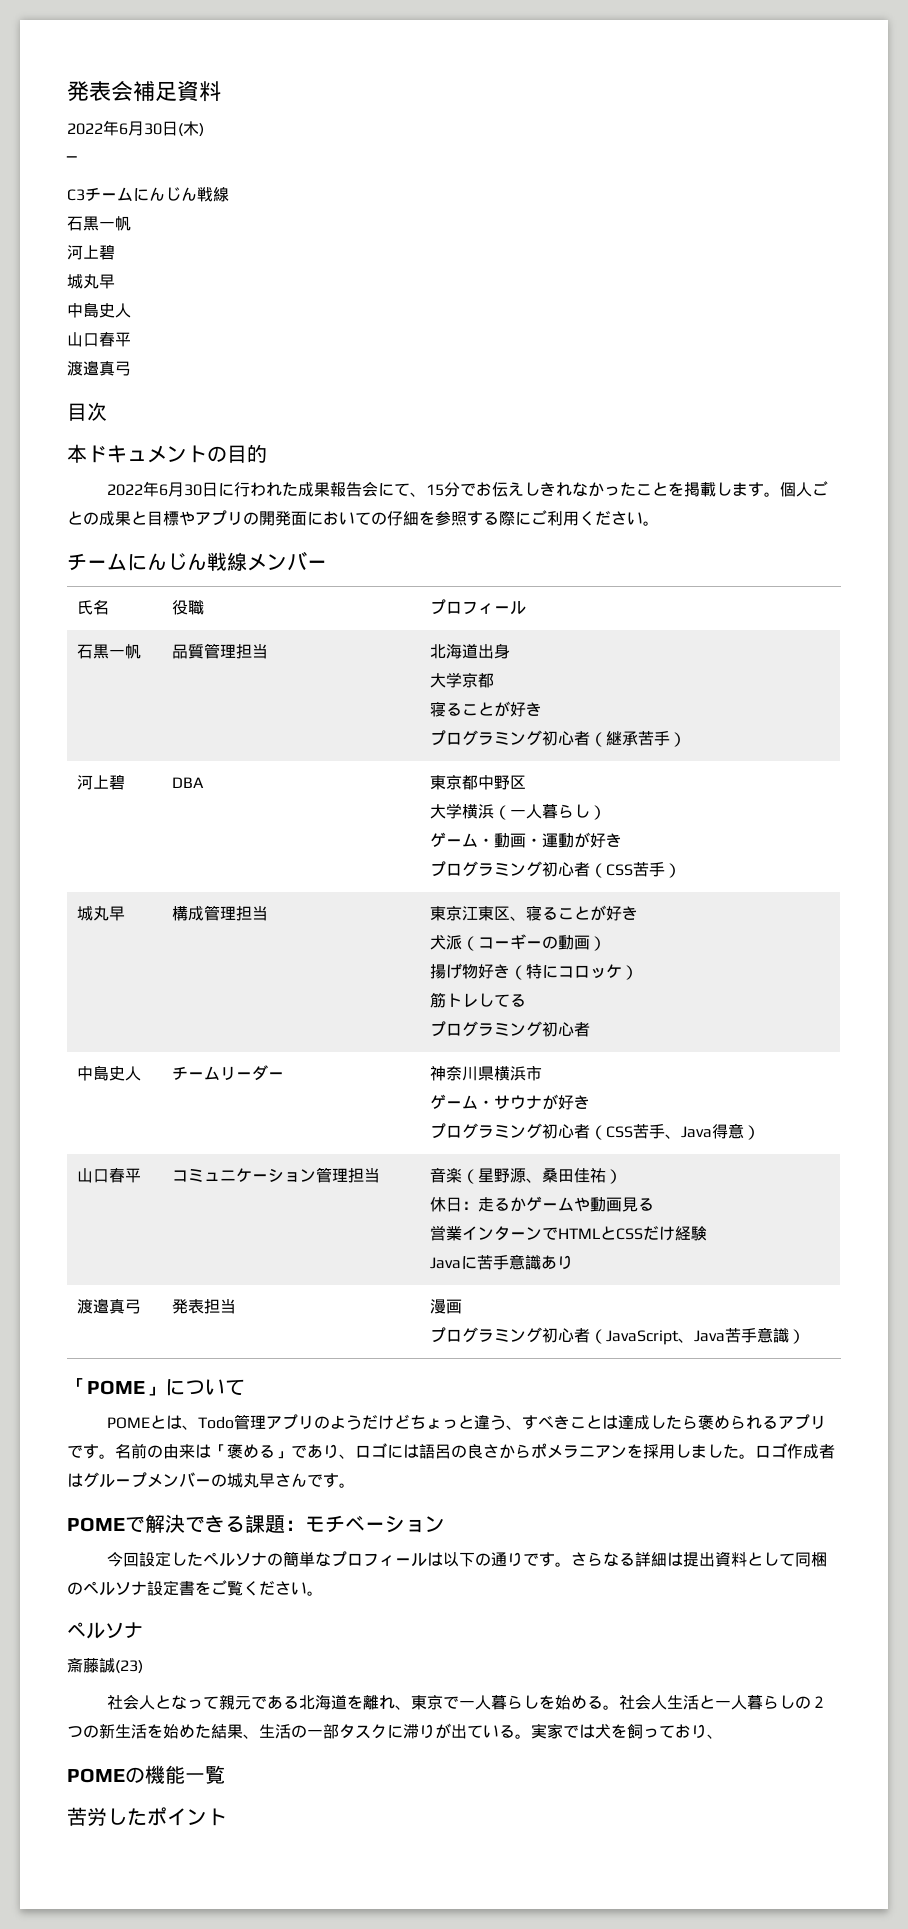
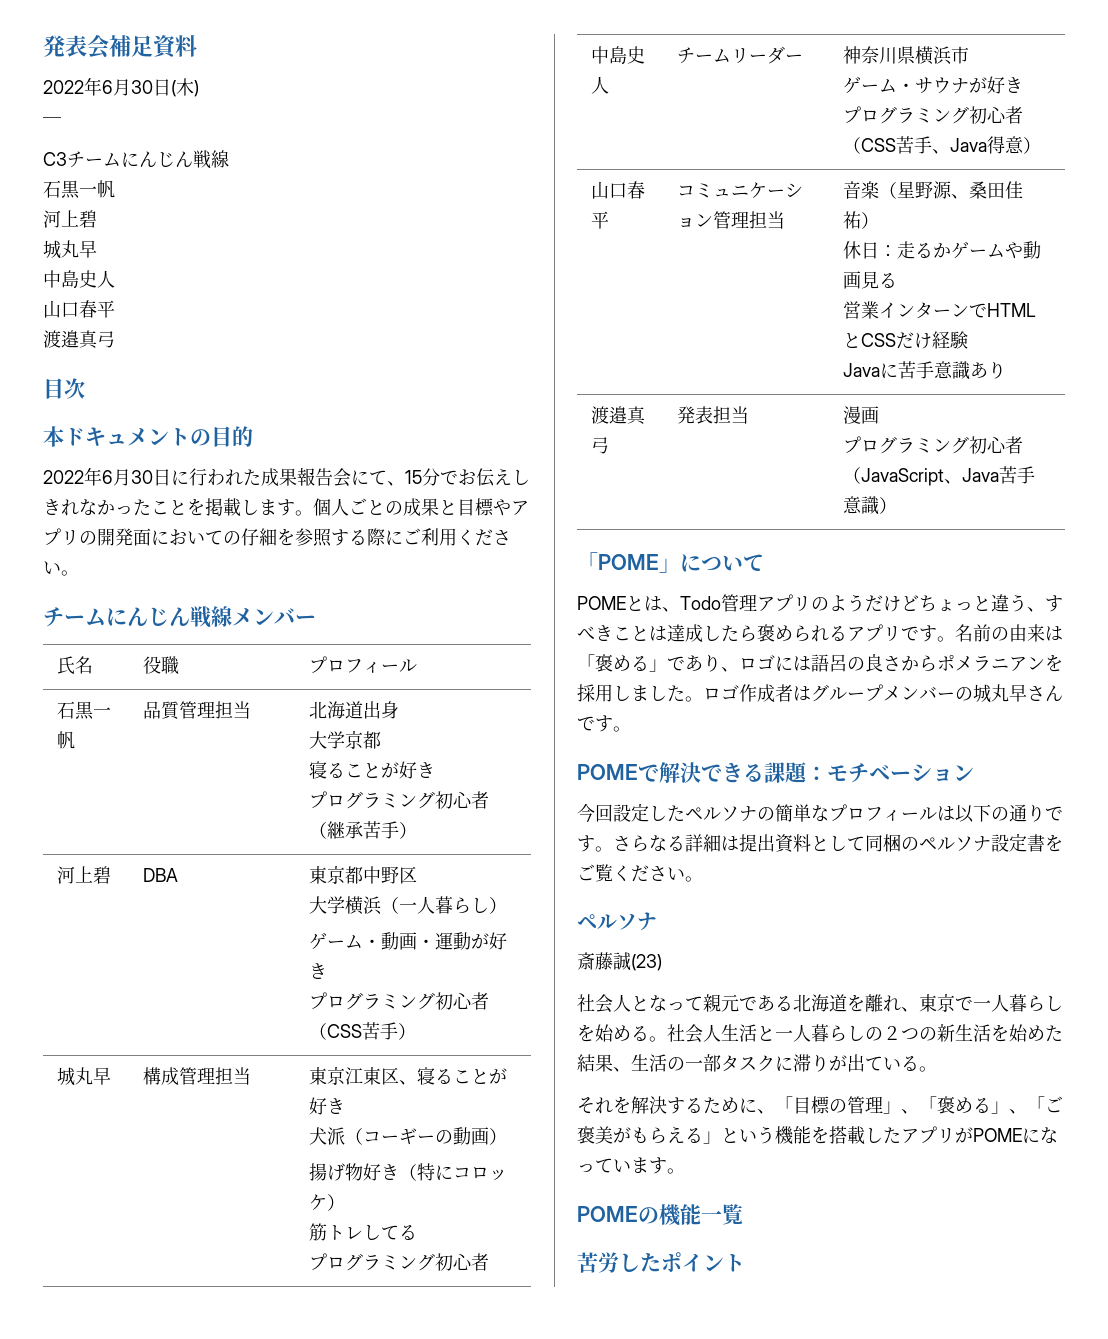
[531,1723,723,1739] 実家では犬を飼っており、 -> [577,1096,1063,1114] [577,1126,1058,1145] [577,1157,685,1174] // それを解決するために、「目標の管理」、「褒める」、「ご褒美がもらえる」という機能を搭載したアプリがPOMEになっています。

